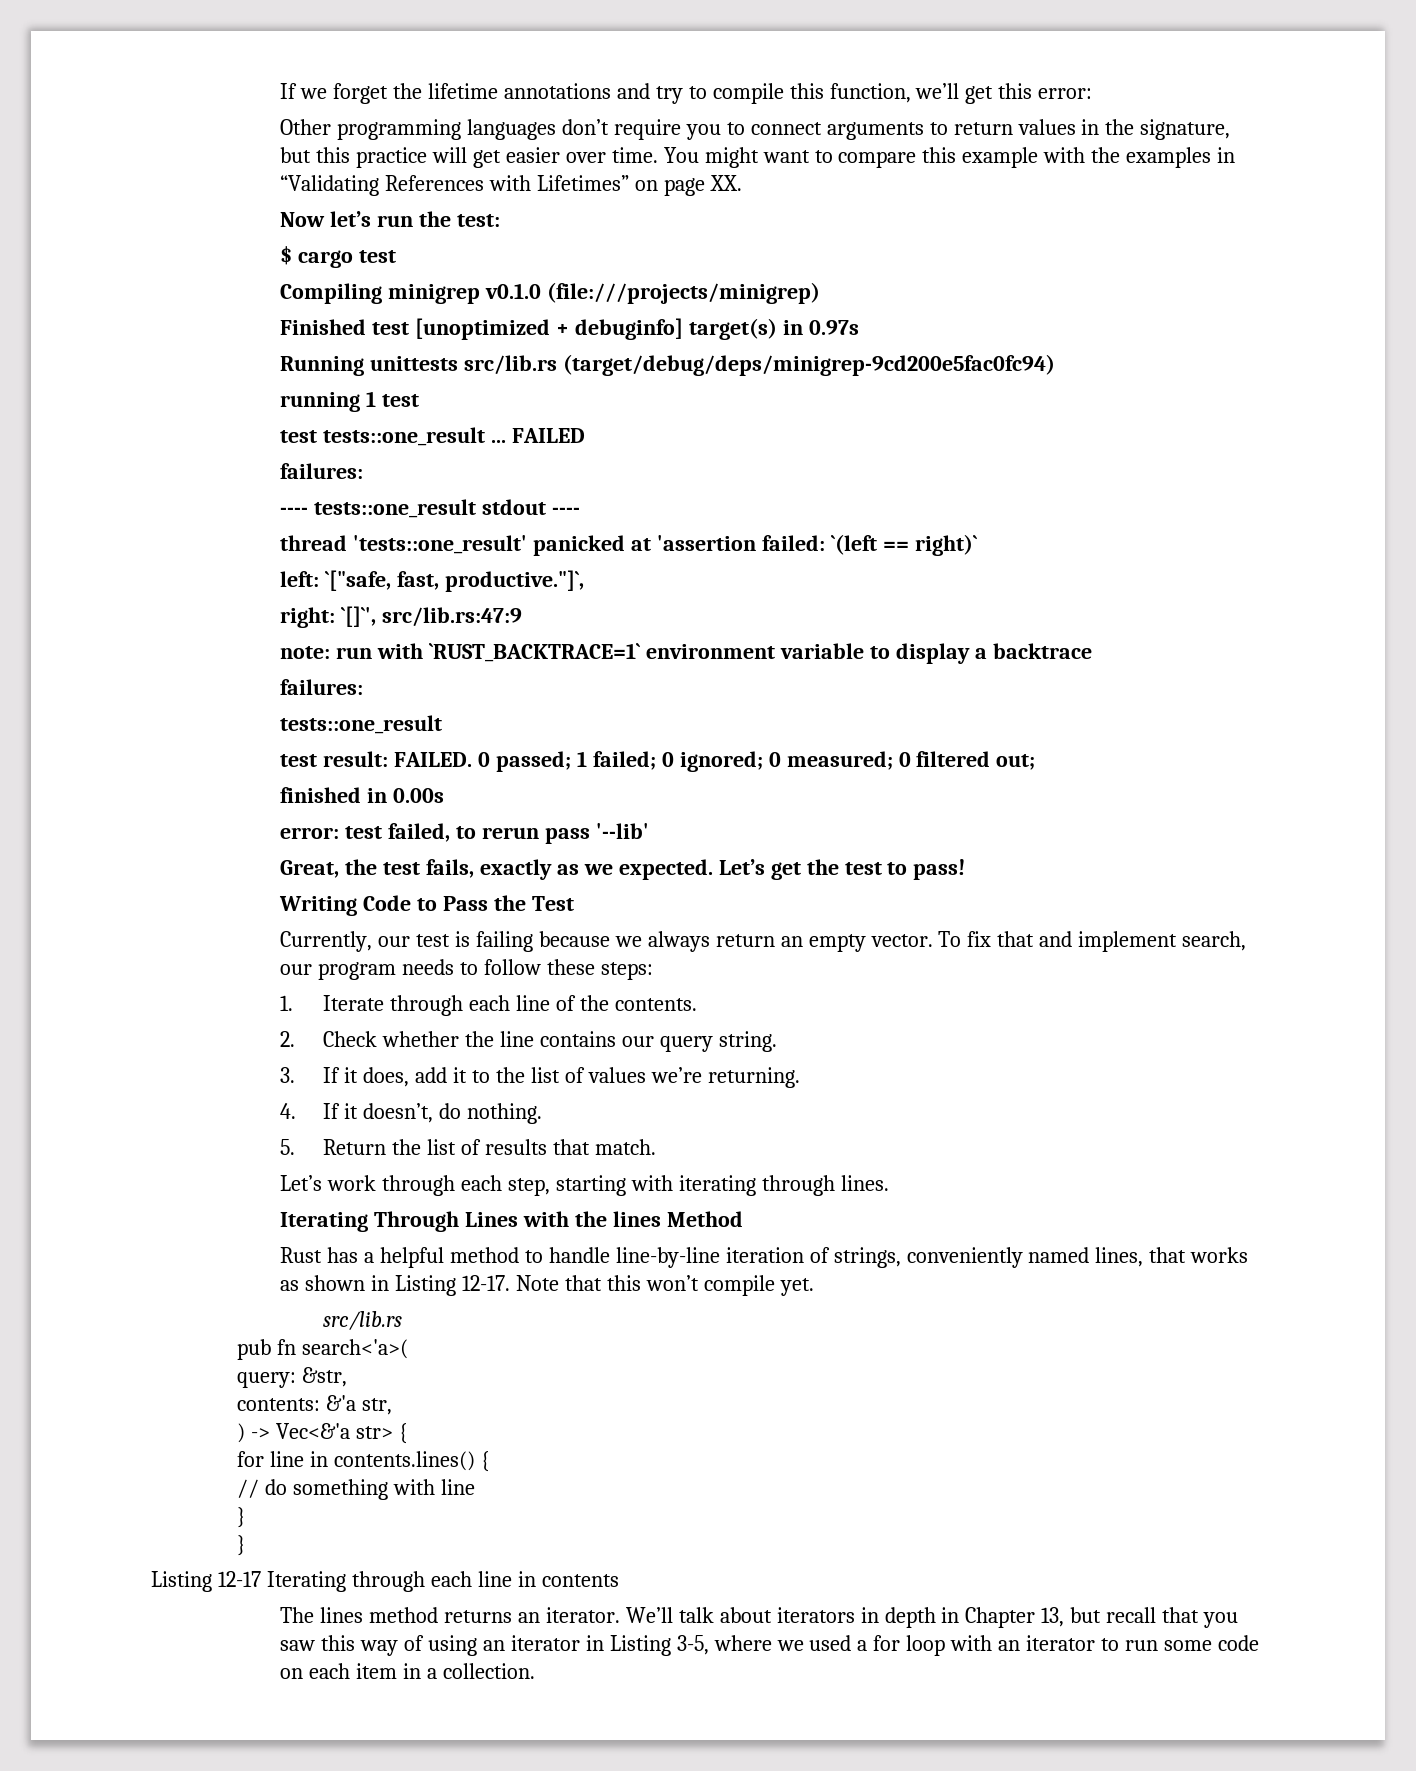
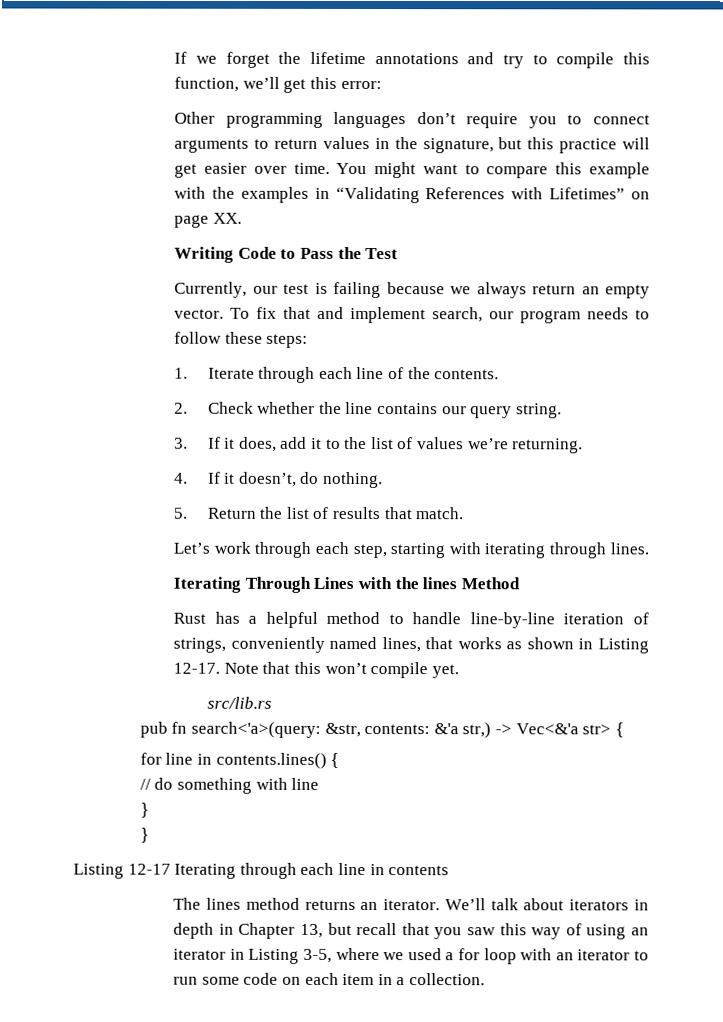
[280,211,500,227] [280,246,397,268] [280,282,821,304] [280,318,859,340] [280,354,1056,376] [280,391,420,412] [280,427,586,446] [280,463,364,479] [280,499,581,518] [280,534,978,556] [280,570,585,592] [280,606,523,628] [280,643,1092,664] [280,679,364,695] [280,715,443,734] [280,751,1036,772] [280,787,445,803] [280,823,649,844] [280,859,966,880] // Now let’s run the test: // $ cargo test // Compiling minigrep v0.1.0 (file:///projects/minigrep) // Finished test [unoptimized + debuginfo] target(s) in 0.97s // Running unittests src/lib.rs (target/debug/deps/minigrep-9cd200e5fac0fc94) // running 1 test // test tests::one_result ... FAILED // failures: // ---- tests::one_result stdout ---- // thread 'tests::one_result' panicked at 'assertion failed: `(left == right)` // left: `["safe, fast, productive."]`, // right: `[]`', src/lib.rs:47:9 // note: run with `RUST_BACKTRACE=1` environment variable to display a backtrace // failures: // tests::one_result // test result: FAILED. 0 passed; 1 failed; 0 ignored; 0 measured; 0 filtered out; // finished in 0.00s // error: test failed, to rerun pass '--lib' // Great, the test fails, exactly as we expected. Let’s get the test to pass! -> (242, 218) none
[302,1339,409,1359] [237,1372,297,1388] search<'a>( // query: -> [191,721,322,738] search<'a>(query:
(348, 1377) // -> (361, 729) none
[362,1398,393,1415] [237,1423,246,1443] str, // ) -> [462,722,492,739] str,)

